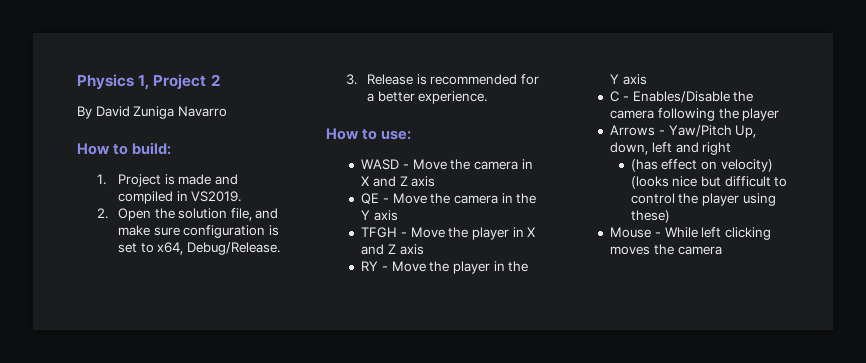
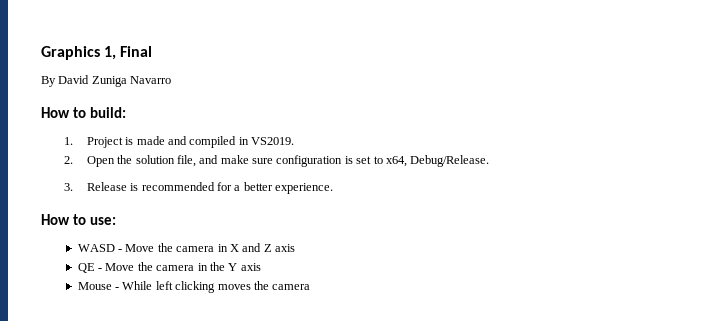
[77,74,220,90] Physics 1, Project 2 -> [41,46,153,60] Graphics 1, Final
[361,227,536,240] [361,244,424,255] [361,261,529,274] [610,74,647,85] [610,91,754,103] [610,108,780,121] [610,125,757,138] [610,142,732,155] [630,159,773,172] [630,176,788,189] [630,193,776,206] [630,210,670,223] // TFGH - Move the player in X and Z axis // RY - Move the player in the Y axis // C - Enables/Disable the camera following the player // Arrows - Yaw/Pitch Up, down, left and right // (has effect on velocity) (looks nice but difficult to control the player using these) -> (261, 267) none

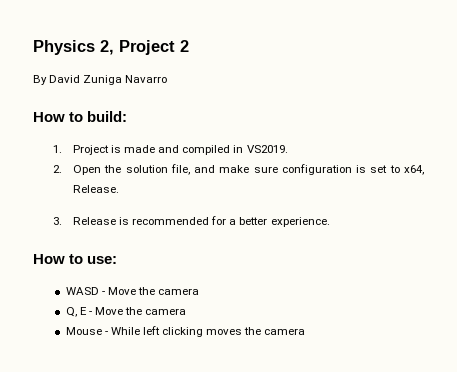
[41,46,153,60] Graphics 1, Final -> [33,40,189,55] Physics 2, Project 2
[410,155,490,167] Debug/Release. -> [72,185,119,193] Release.
[217,243,296,252] [77,262,261,273] in X and Z axis // QE - Move the camera in the Y axis -> [65,307,187,317] // Q, E - Move the camera

